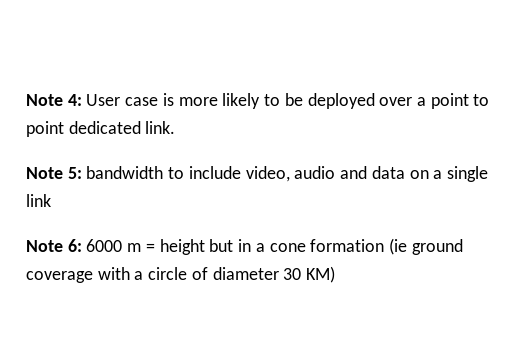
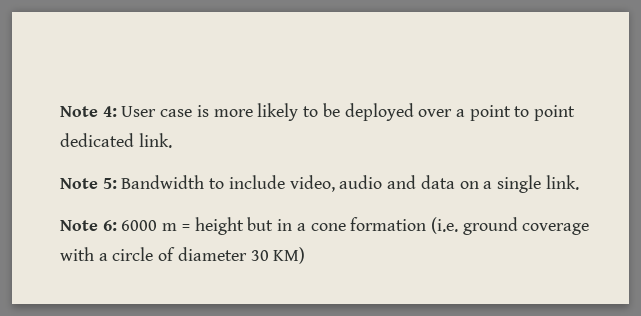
[86,166,164,179] bandwidth -> [121,175,205,189] Bandwidth
[26,194,51,207] link -> [545,175,579,190] link.
[388,238,407,255] (ie -> [430,217,458,234] (i.e.

